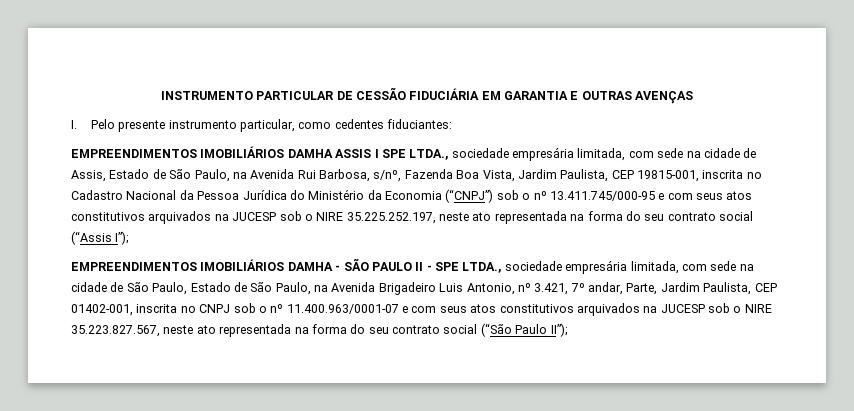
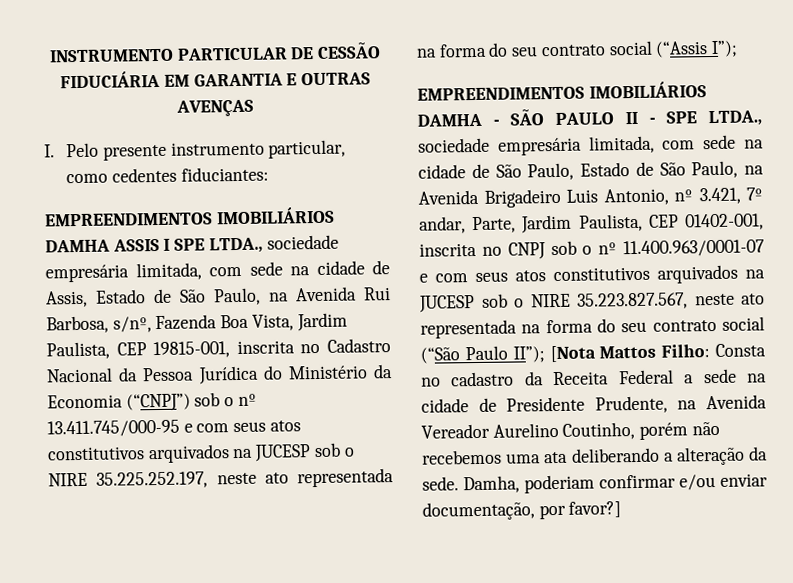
(568, 330) none -> [549,343,766,363] [421,368,767,387] [421,394,767,414] [421,421,720,440] [422,446,768,466] [422,473,768,494] [422,501,622,521] [Nota Mattos Filho: Consta no cadastro da Receita Federal a sede na cidade de Presidente Prudente, na Avenida Vereador Aurelino Coutinho, porém não recebemos uma ata deliberando a alteração da sede. Damha, poderiam confirmar e/ou enviar documentação, por favor?]

